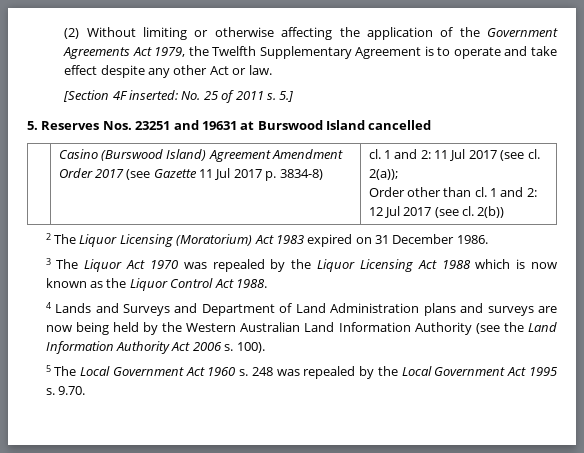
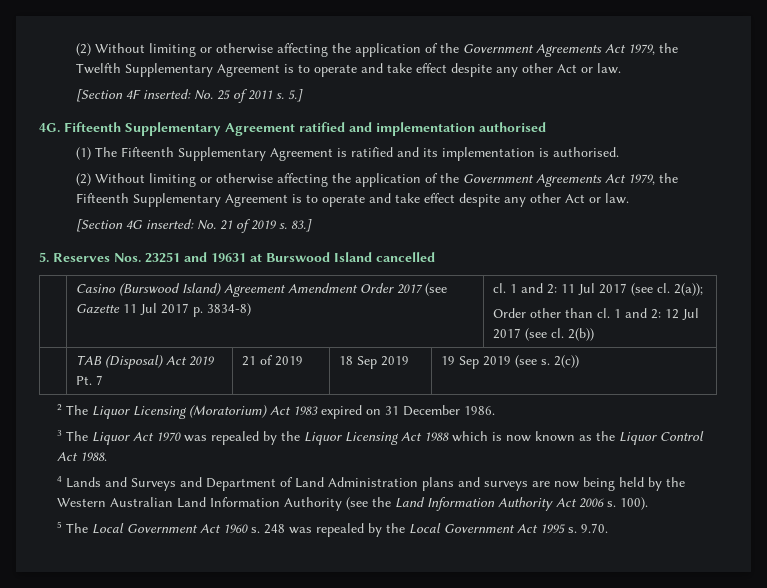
(294, 96) none -> [39,122,546,136] [75,147,619,161] [75,173,678,187] [75,193,629,207] [75,219,312,233] // 4G. Fifteenth Supplementary Agreement ratified and implementation authorised // (1) The Fifteenth Supplementary Agreement is ratified and its implementation is authorised. // (2) Without limiting or otherwise affecting the application of the Government Agreements Act 1979, the Fifteenth Supplementary Agreement is to operate and take effect despite any other Act or law. // [Section 4G inserted: No. 21 of 2019 s. 83.]
(505, 212) none -> [76,355,215,369] [76,375,104,385] [242,355,304,366] [339,356,410,369] [441,355,580,369] // | TAB (Disposal) Act 2019 Pt. 7 | 21 of 2019 | 18 Sep 2019 | 19 Sep 2019 (see s. 2(c))

